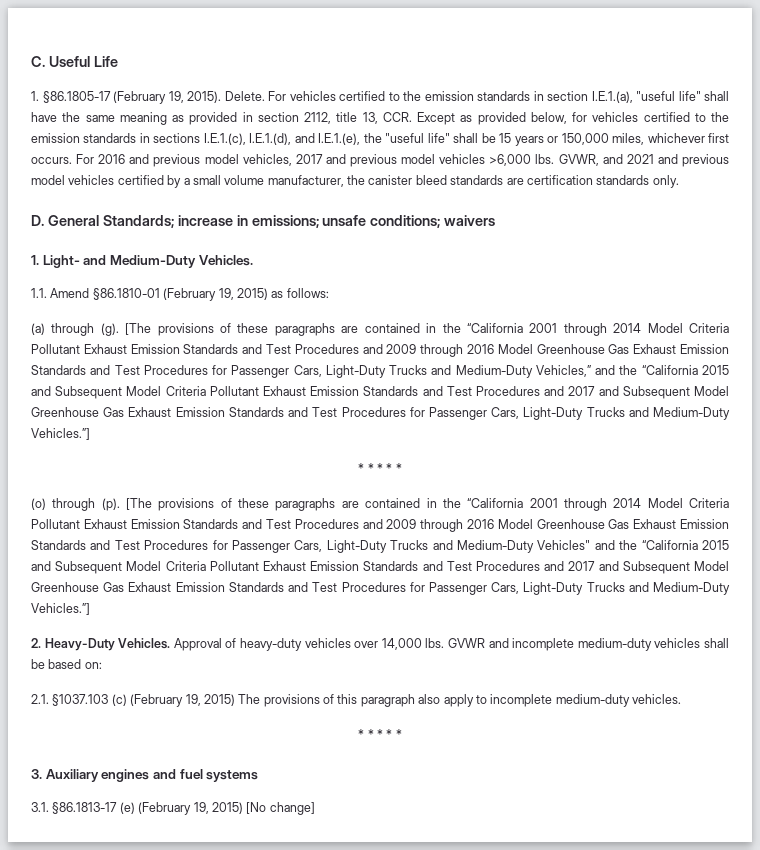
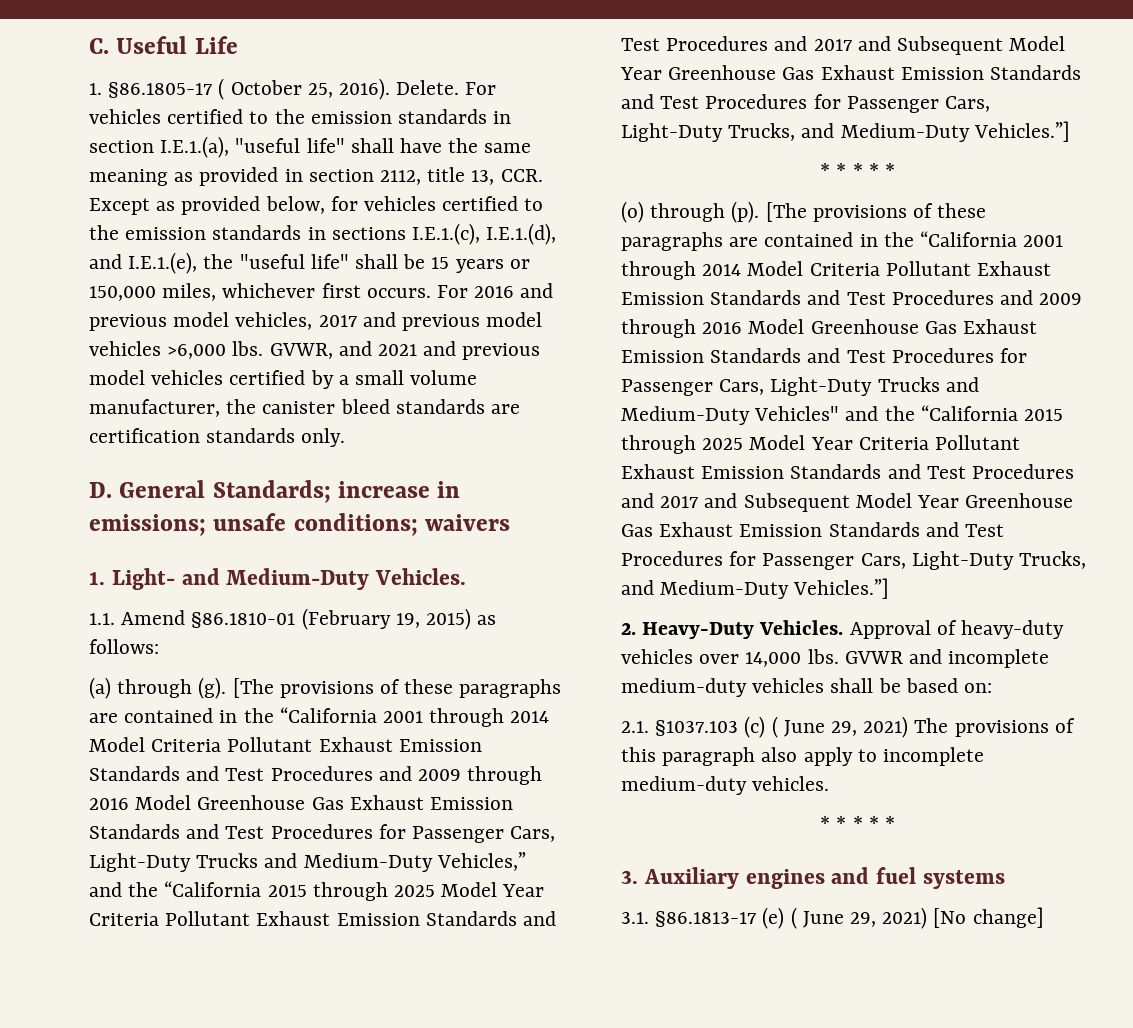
[113,91,221,104] (February 19, 2015). -> [218,78,391,100] ( October 25, 2016).
[31,386,162,399] and Subsequent Model -> [312,882,545,901] through 2025 Model Year
(730, 391) none -> [620,67,662,80] Year
[586,407,625,417] Trucks -> [728,123,796,141] Trucks,
[31,561,162,574] and Subsequent Model -> [621,435,853,454] through 2025 Model Year
(730, 566) none -> [917,495,960,508] Year
[586,582,625,592] Trucks -> [1019,551,1087,569] Trucks,
[130,694,235,707] (February 19, 2015) -> [771,716,909,738] ( June 29, 2021)
[138,802,243,815] (February 19, 2015) -> [790,907,928,929] ( June 29, 2021)

